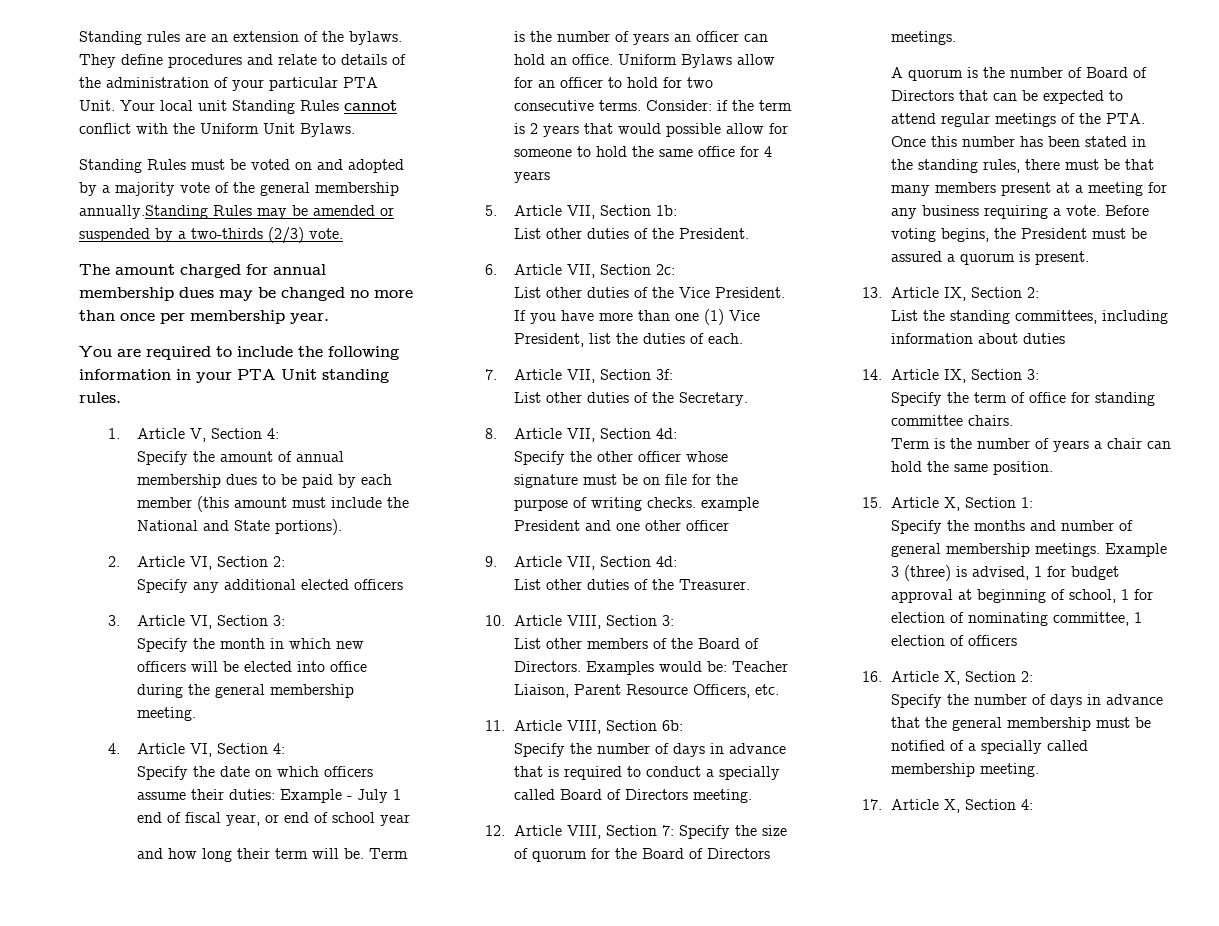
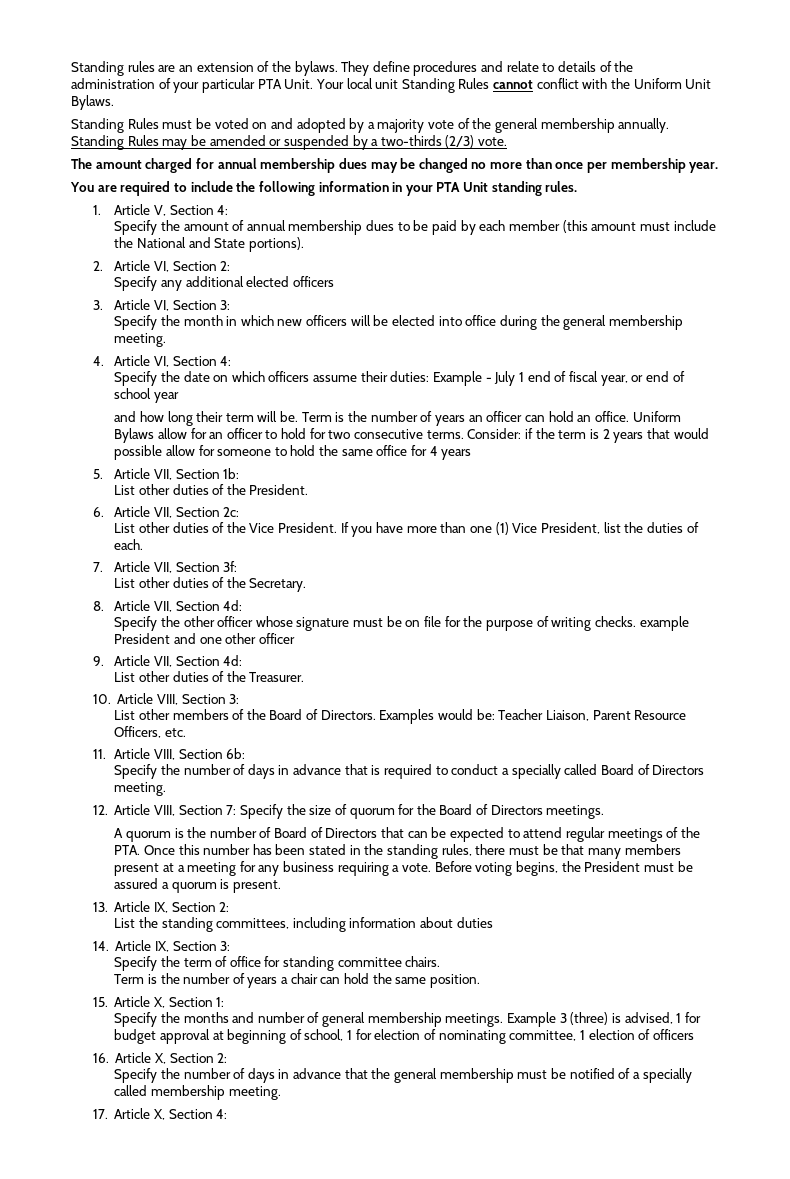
[79,205,208,219] annually.Standing -> [618,118,670,133] [71,135,124,150] annually. Standing

